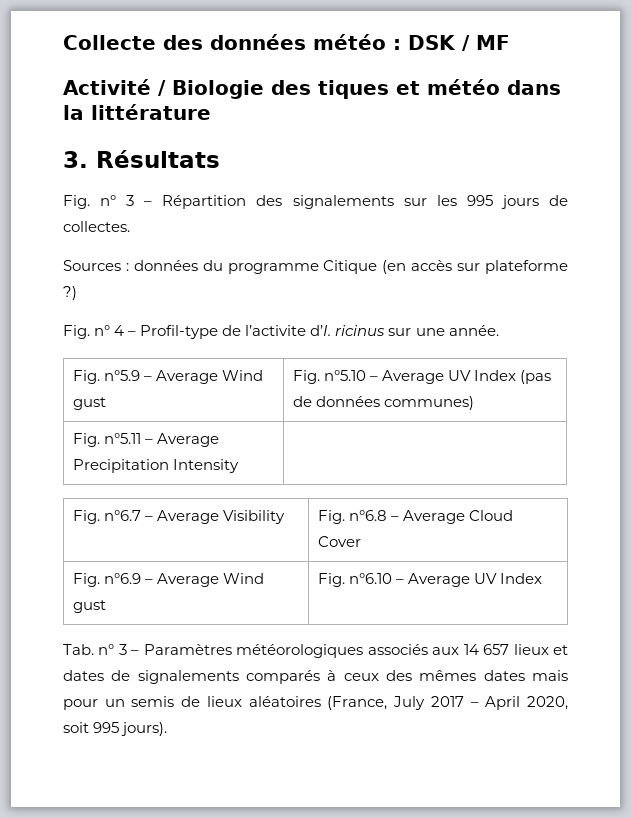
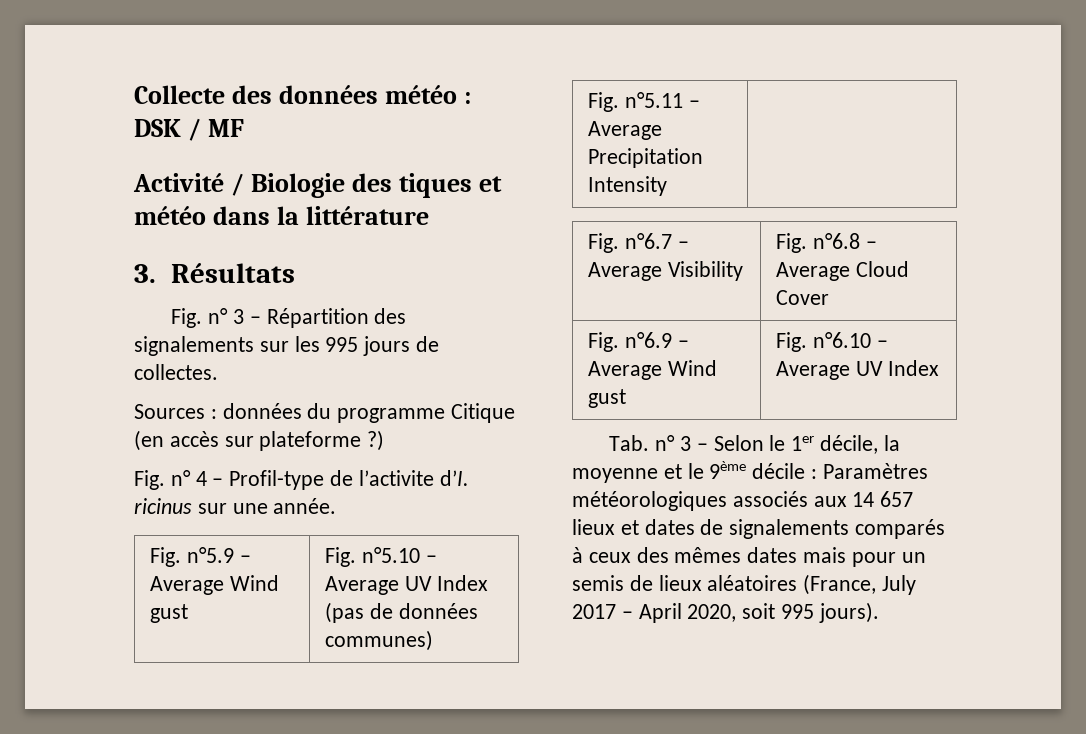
(140, 652) none -> [713,435,900,454] [572,461,818,483] Selon le 1er décile, la moyenne et le 9ème décile :

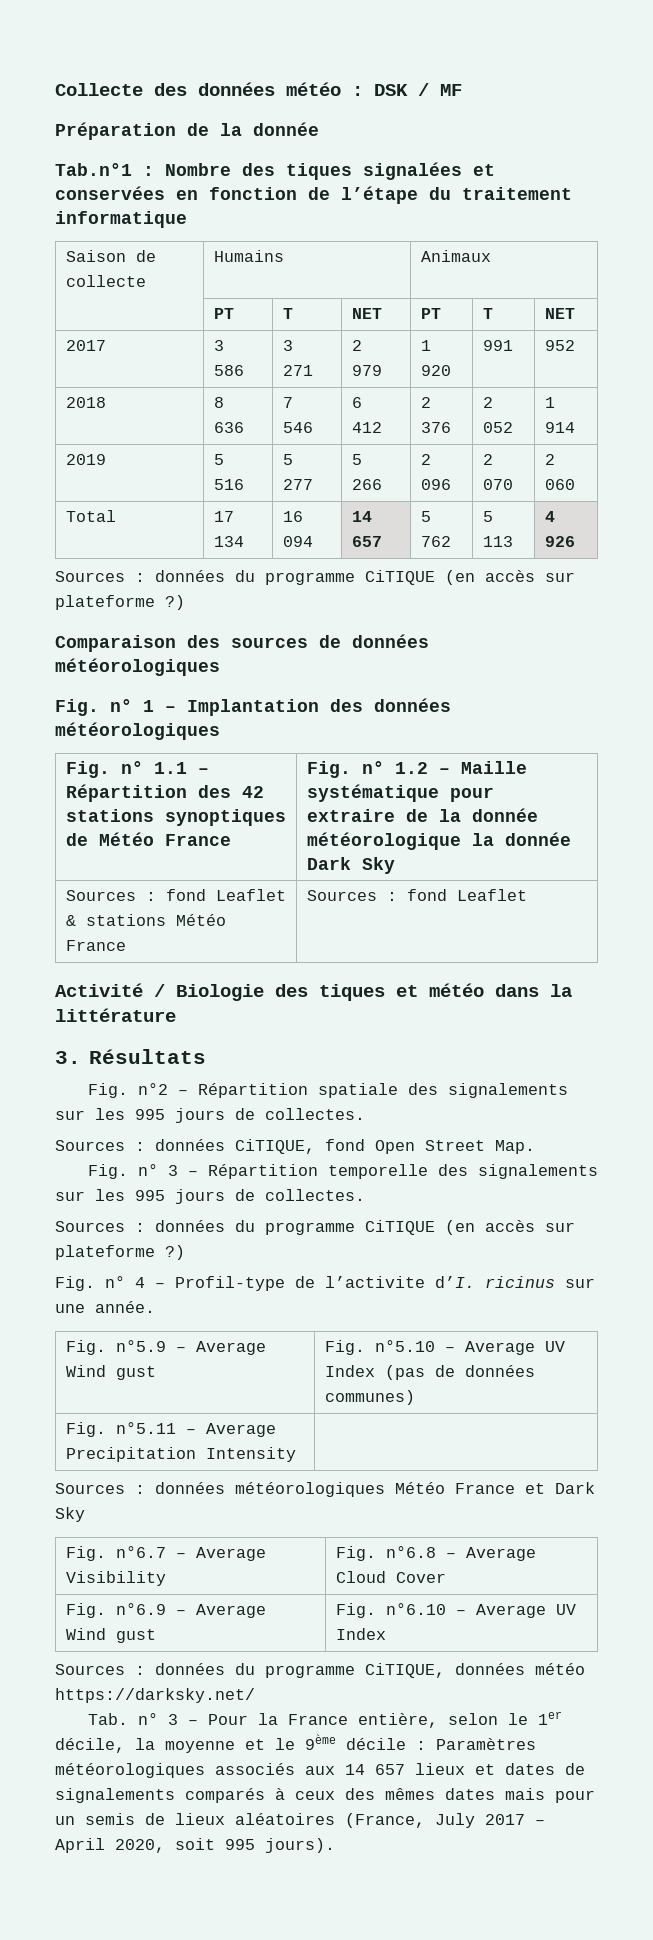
(245, 128) none -> [55,122,319,140] [55,162,495,180] [55,186,572,204] [55,211,187,228] [65,250,156,262] [65,275,146,287] [213,250,284,262] [420,250,491,262] [213,308,234,319] [282,308,293,319] [351,308,382,319] [420,308,441,319] [482,308,493,319] [544,308,575,319] [65,340,106,351] [213,340,224,351] [213,365,244,376] [282,340,293,351] [282,365,313,376] [351,340,362,351] [351,365,382,376] [420,340,431,351] [420,365,451,376] [482,340,513,351] [544,340,575,351] [65,397,106,408] [213,397,224,408] [213,422,244,433] [282,397,293,408] [282,422,313,433] [351,397,362,408] [351,422,382,433] [420,397,431,408] [420,422,451,433] [482,397,493,408] [482,422,513,433] [544,397,555,408] [544,422,575,433] [65,454,106,465] [213,454,224,465] [213,479,244,490] [282,454,293,465] [282,479,313,490] [351,454,362,465] [351,479,382,490] [420,454,431,465] [420,479,451,490] [482,454,493,465] [482,479,513,490] [544,454,555,465] [544,479,575,490] [65,510,116,522] [213,511,234,522] [213,536,244,547] [282,511,303,522] [282,536,313,547] [351,511,372,522] [351,536,382,547] [420,511,431,522] [420,536,451,547] [482,511,493,522] [482,536,513,547] [544,511,555,522] [544,536,575,547] [55,570,575,585] [55,595,185,610] [55,634,429,652] [55,658,220,676] [55,698,451,716] [55,722,220,740] [65,761,209,778] [65,784,264,802] [65,809,286,826] [65,832,231,846] [306,761,527,778] [306,784,494,802] [306,808,538,822] [306,832,571,850] [306,857,395,874] [65,889,286,901] [65,914,226,926] [65,940,126,951] [306,889,527,901] // Préparation de la donnée // Tab.n°1 : Nombre des tiques signalées et conservées en fonction de l’étape du traitement informatique // Saison de collecte | Humains | Animaux // | PT | T | NET | PT | T | NET // 2017 | 3 586 | 3 271 | 2 979 | 1 920 | 991 | 952 // 2018 | 8 636 | 7 546 | 6 412 | 2 376 | 2 052 | 1 914 // 2019 | 5 516 | 5 277 | 5 266 | 2 096 | 2 070 | 2 060 // Total | 17 134 | 16 094 | 14 657 | 5 762 | 5 113 | 4 926 // Sources : données du programme CiTIQUE (en accès sur plateforme ?) // Comparaison des sources de données météorologiques // Fig. n° 1 – Implantation des données météorologiques // Fig. n° 1.1 – Répartition des 42 stations synoptiques de Météo France | Fig. n° 1.2 – Maille systématique pour extraire de la donnée météorologique la donnée Dark Sky // Sources : fond Leaflet & stations Météo France | Sources : fond Leaflet
(295, 273) none -> [87,1083,568,1098] [55,1108,365,1123] [55,1139,535,1154] // Fig. n°2 – Répartition spatiale des signalements sur les 995 jours de collectes. // Sources : données CiTIQUE, fond Open Street Map.
(369, 318) none -> [327,1164,428,1179] temporelle
[451,403,516,423] Citique -> [365,1220,435,1235] CiTIQUE
(668, 186) none -> [55,1482,595,1497] [55,1507,85,1522] // Sources : données météorologiques Météo France et Dark Sky
(939, 368) none -> [55,1663,585,1678] [55,1688,255,1703] // Sources : données du programme CiTIQUE, données météo https://darksky.net/
[713,435,764,451] Selon -> [207,1713,498,1728] Pour la France entière, selon

